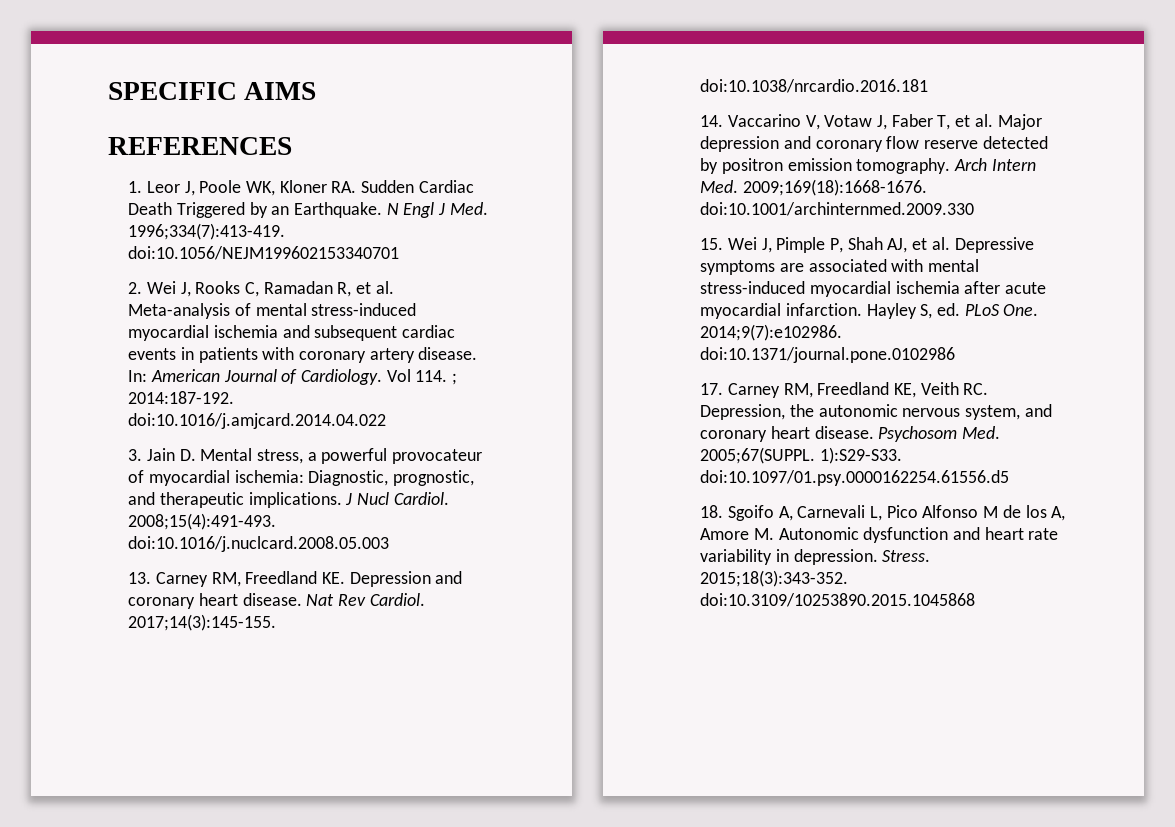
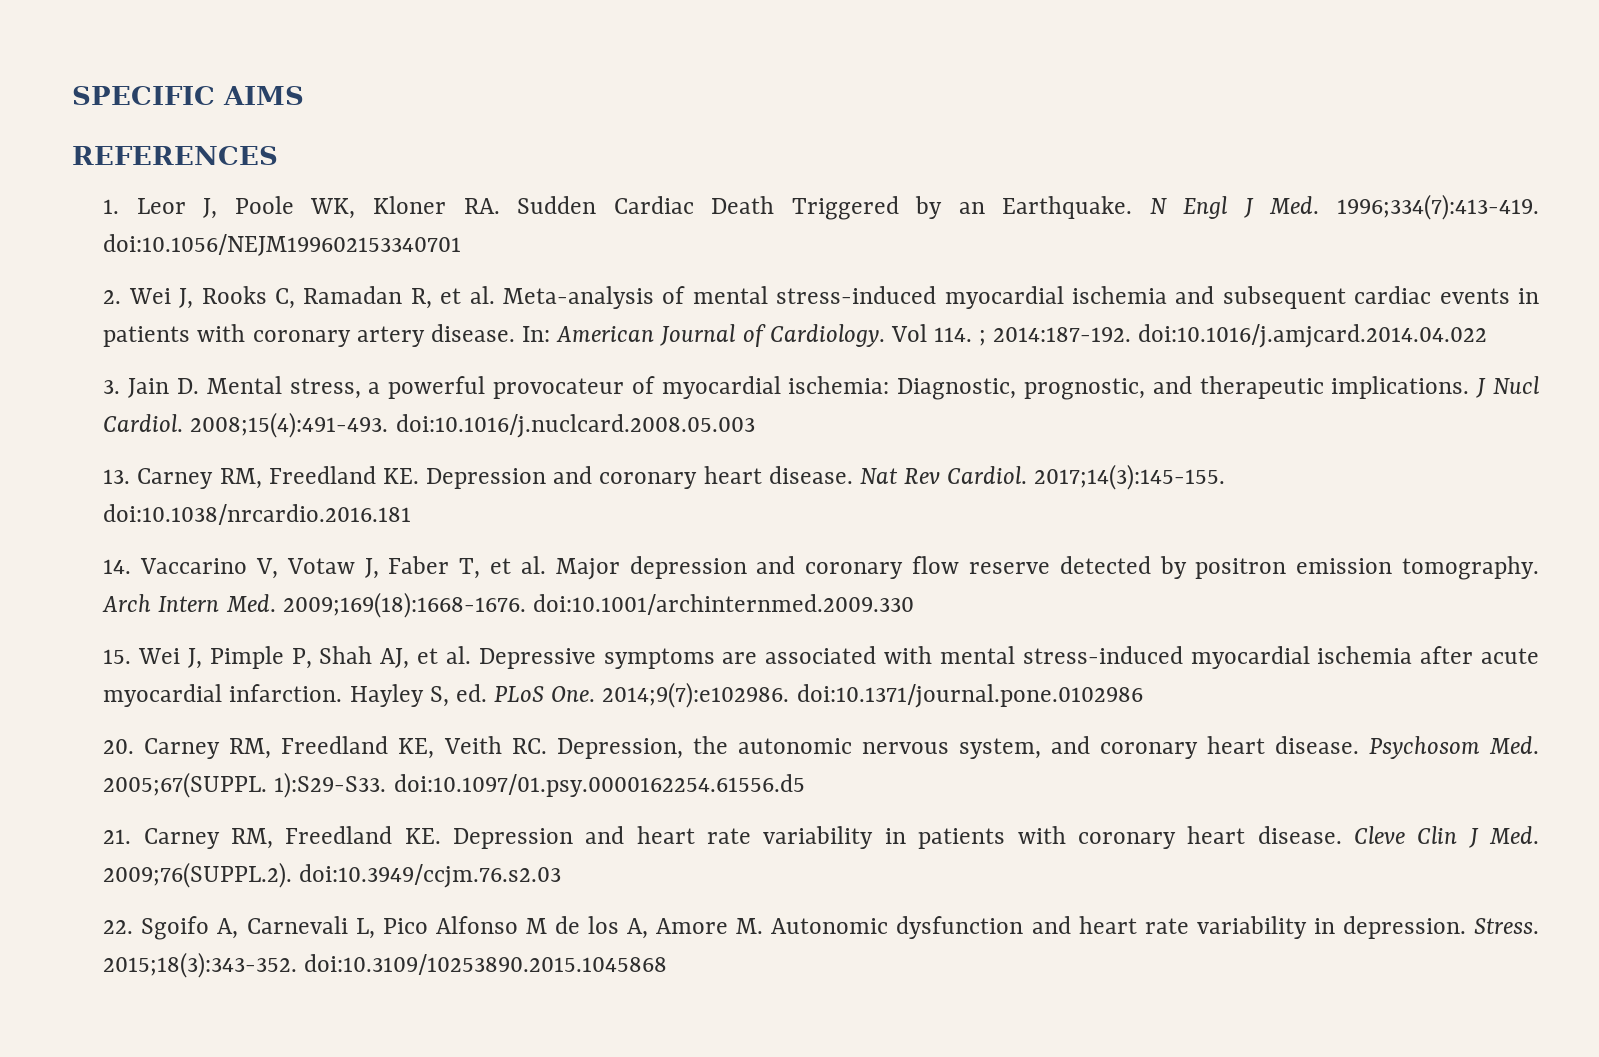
[700,383,724,395] 17. -> [103,739,135,754] 20.
[700,505,724,518] 18. -> [103,826,1540,849] [103,862,562,888] [103,920,134,934] 21. Carney RM, Freedland KE. Depression and heart rate variability in patients with coronary heart disease. Cleve Clin J Med. 2009;76(SUPPL.2). doi:10.3949/ccjm.76.s2.03 // 22.

